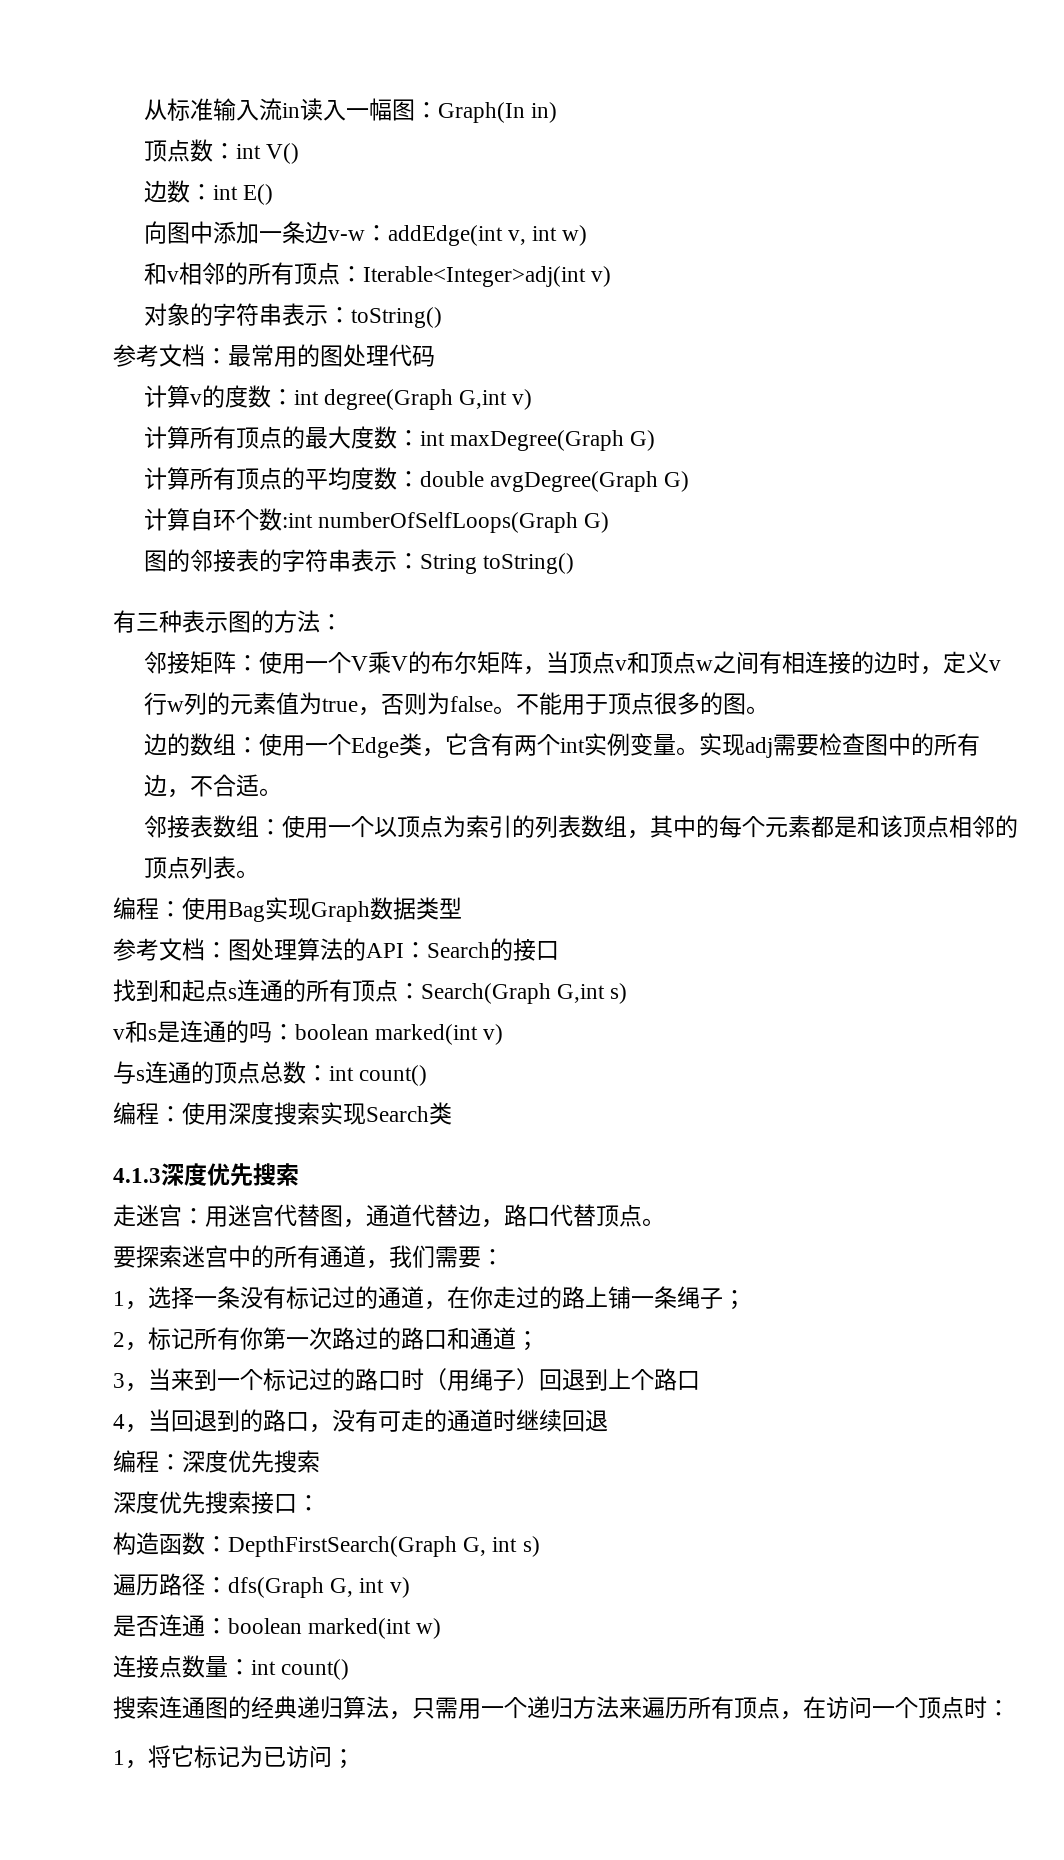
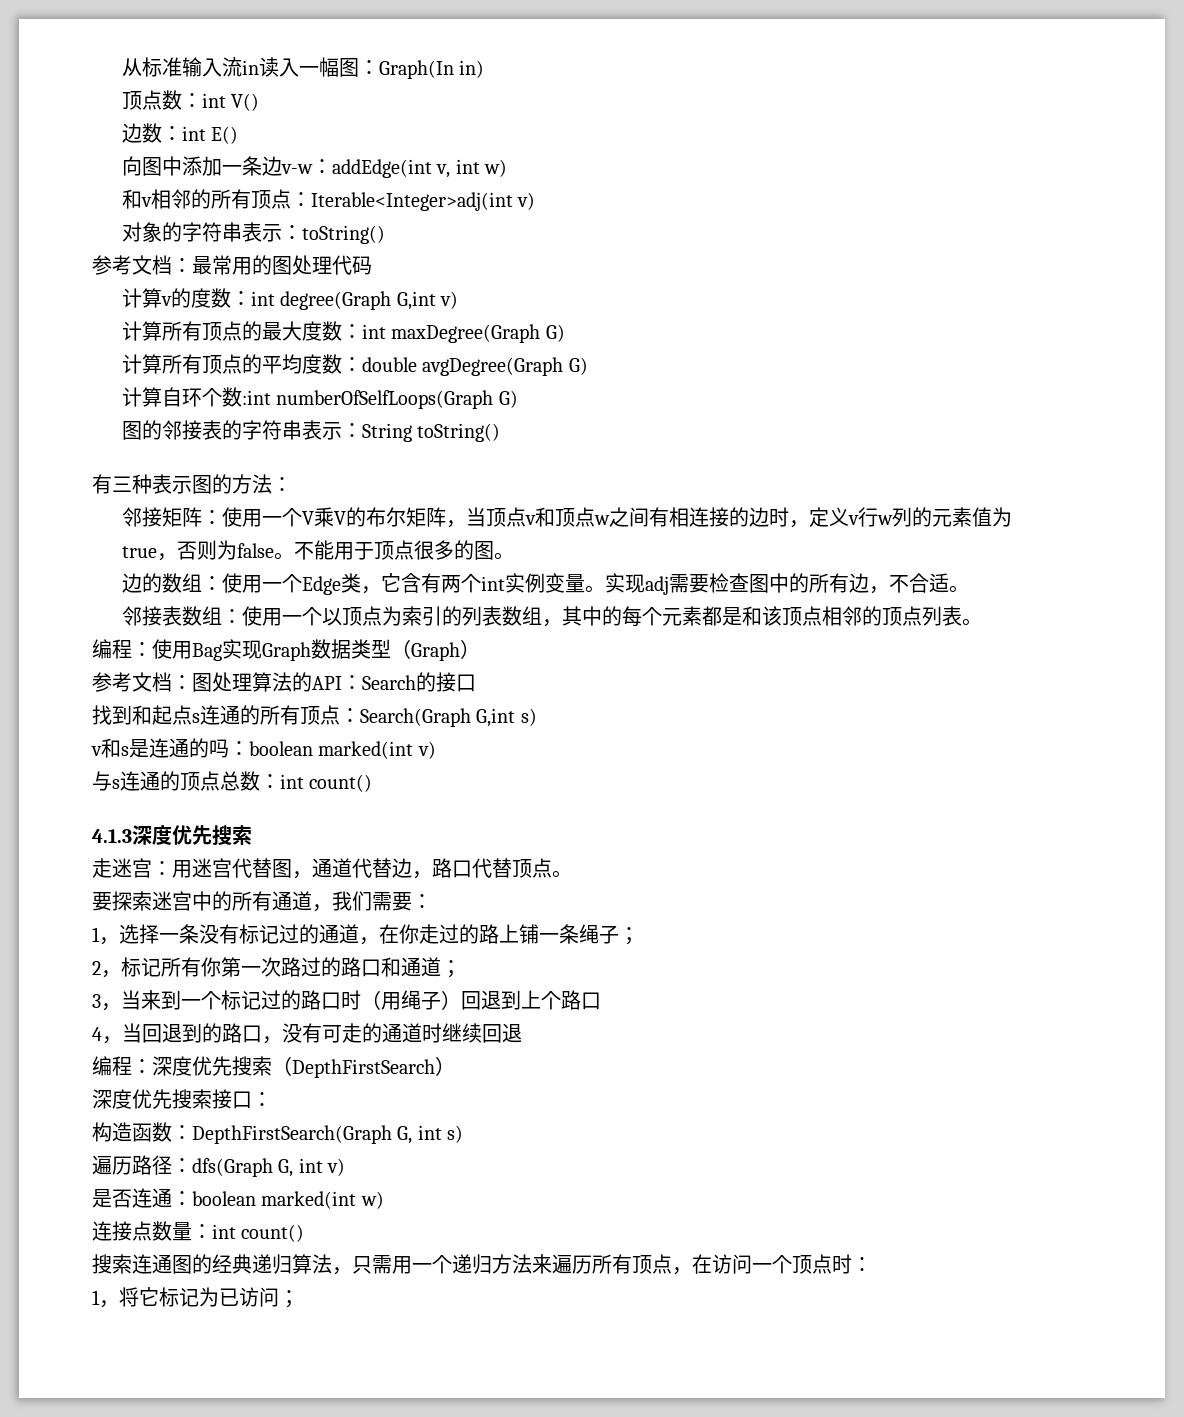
(462, 908) none -> [391,639,480,661] （Graph）
[113,1102,452,1125] // 编程：使用深度搜索实现Search类 -> (373, 783) none
(320, 1461) none -> [272,1056,455,1078] （DepthFirstSearch）

